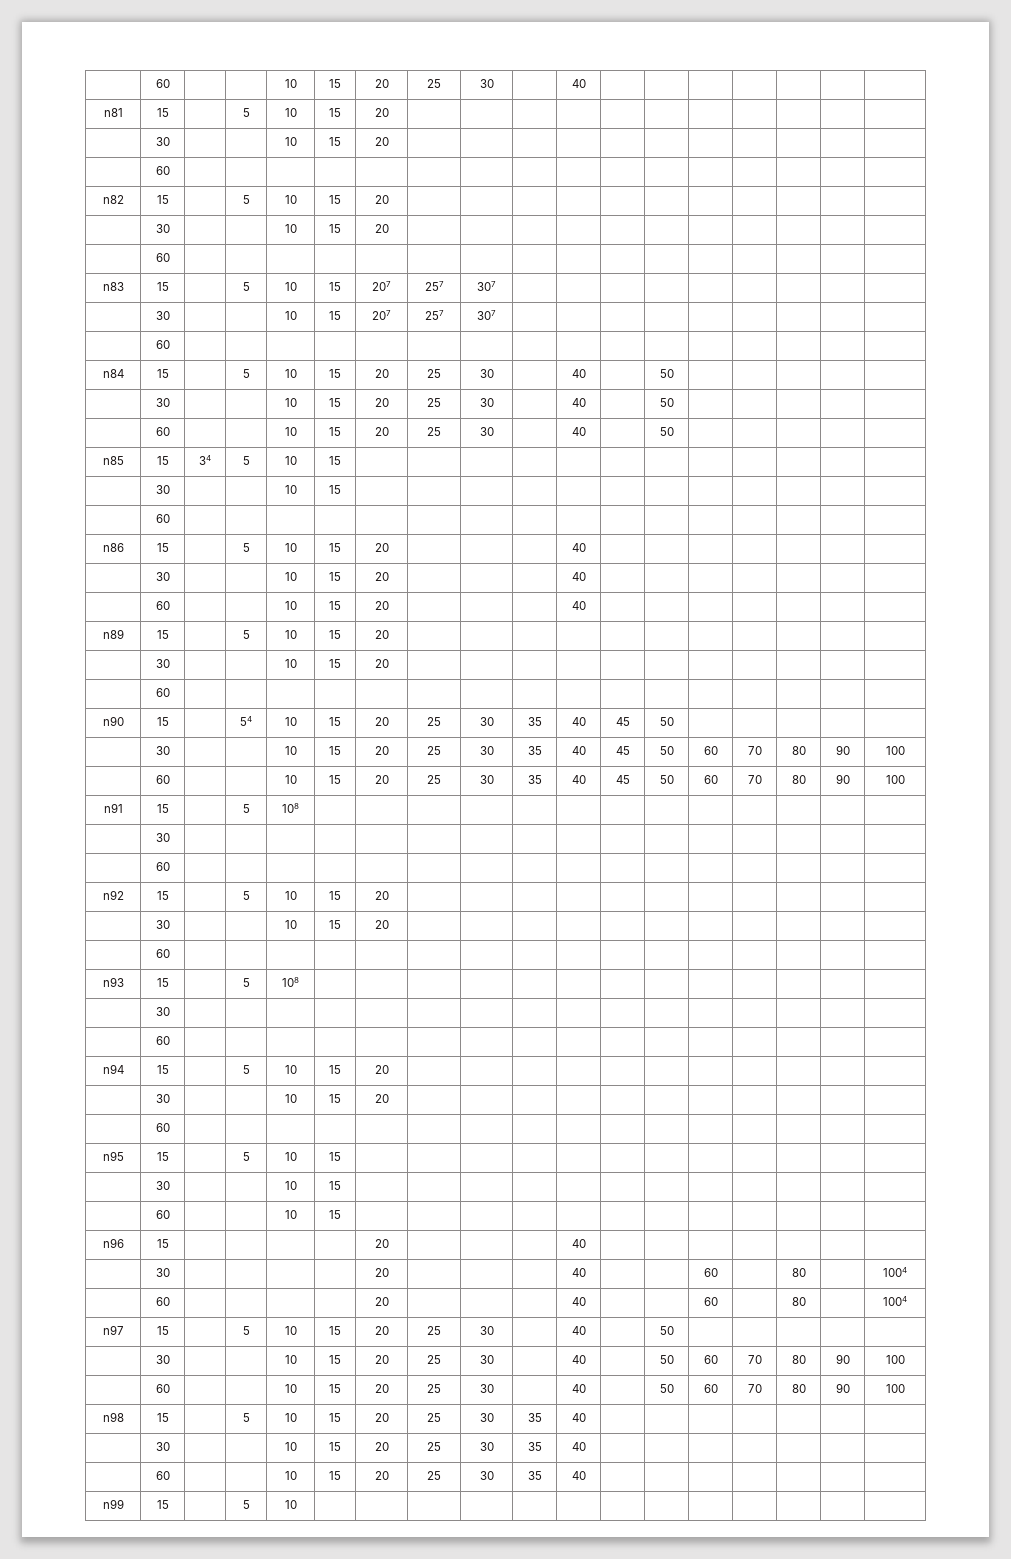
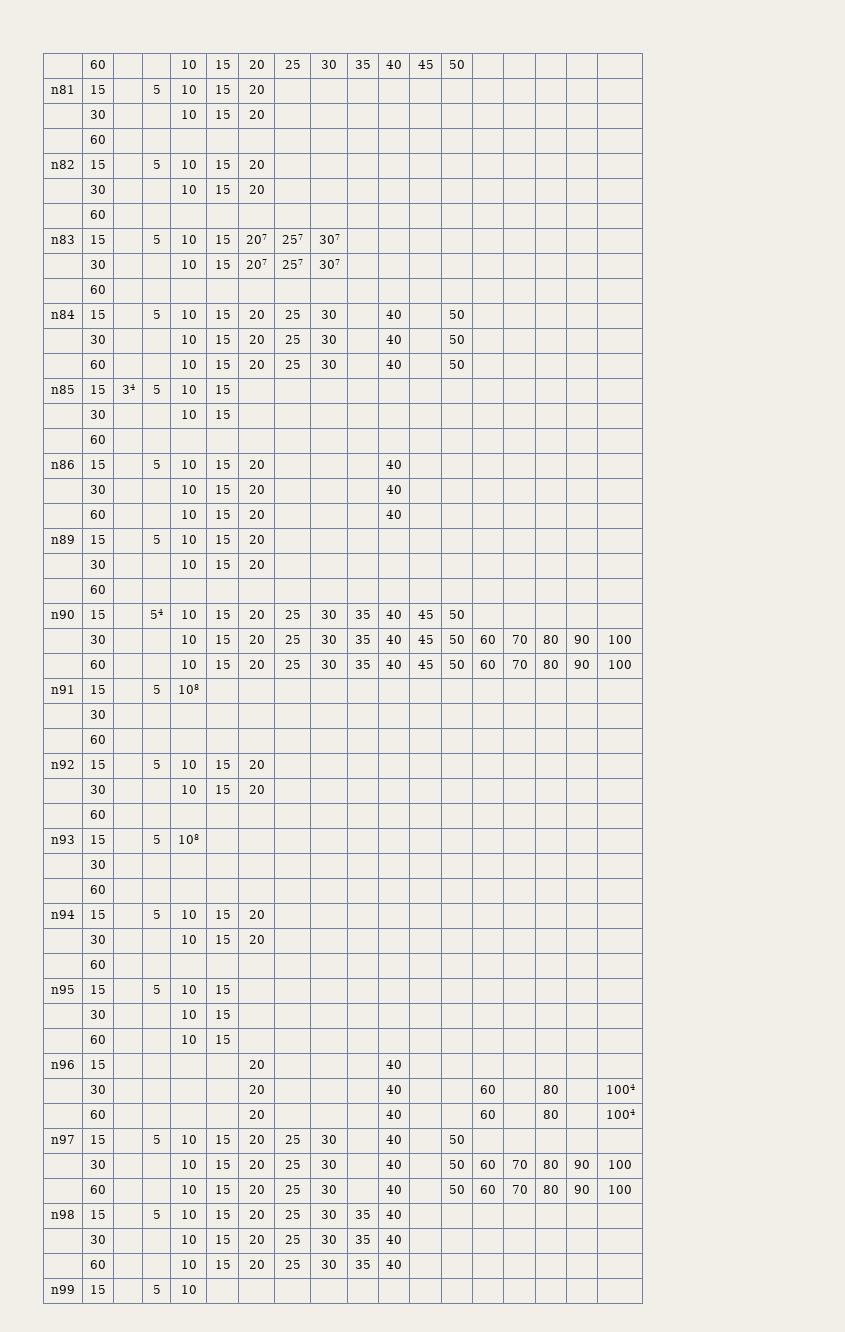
[155,79,170,88] [284,79,297,88] [329,79,341,88] [374,79,389,88] [427,79,441,88] [479,79,494,88] [571,79,586,88] | 60 | | | 10 | 15 | 20 | 25 | 30 | | 40 | | -> [90,60,106,69] [180,60,197,69] [214,60,231,69] [248,60,265,69] [284,60,301,69] [321,60,337,69] [355,60,371,69] [386,60,402,69] [417,60,434,69] [449,60,465,69] | 60 | | | 10 | 15 | 20 | 25 | 30 | 35 | 40 | 45 | 50

